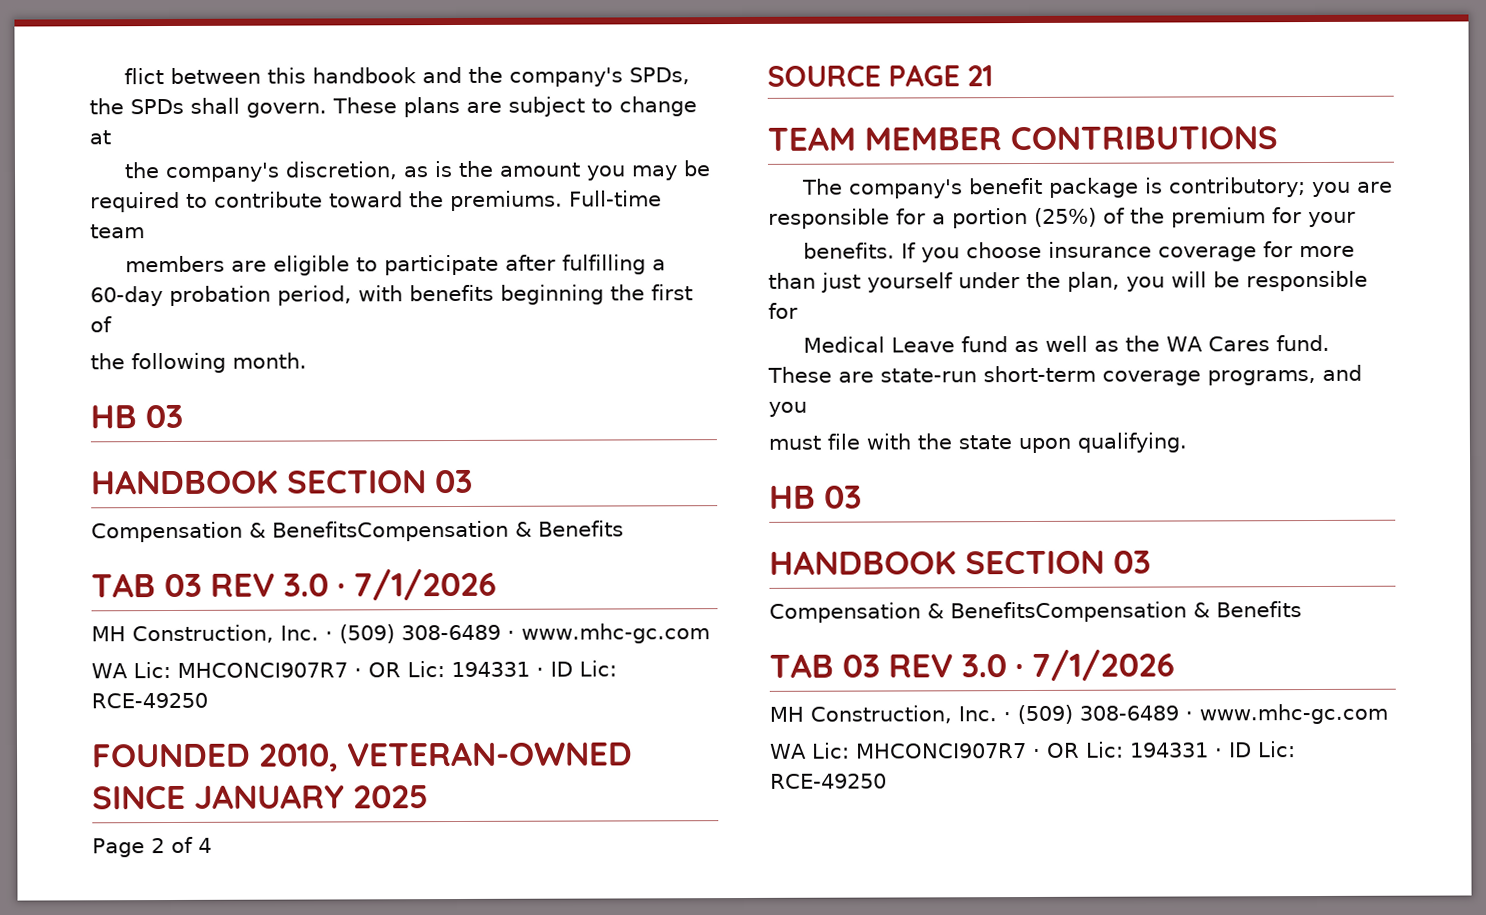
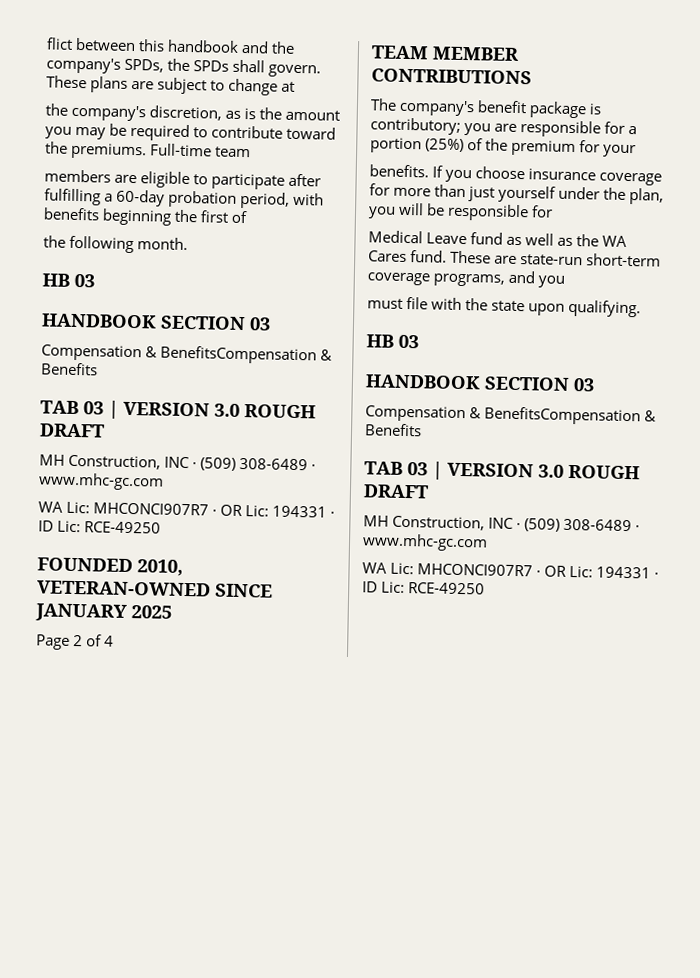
[210,568,497,601] [91,624,319,644] REV 3.0 · 7/1/2026 // MH Construction, Inc. -> [108,400,316,419] [39,423,105,438] [39,454,191,470] | VERSION 3.0 ROUGH DRAFT // MH Construction, INC
[767,64,993,87] // SOURCE PAGE 21 -> (115, 641) none
[888,649,1175,681] [769,705,997,724] REV 3.0 · 7/1/2026 // MH Construction, Inc. -> [432,461,640,480] [363,484,429,499] [363,515,515,531] | VERSION 3.0 ROUGH DRAFT // MH Construction, INC

